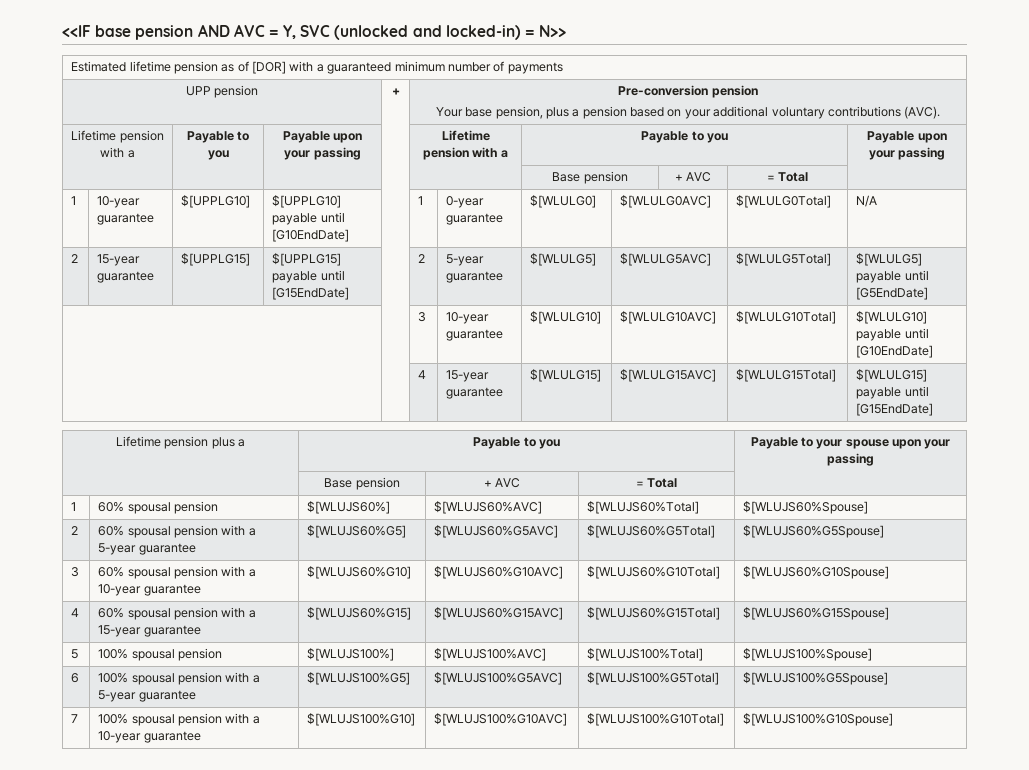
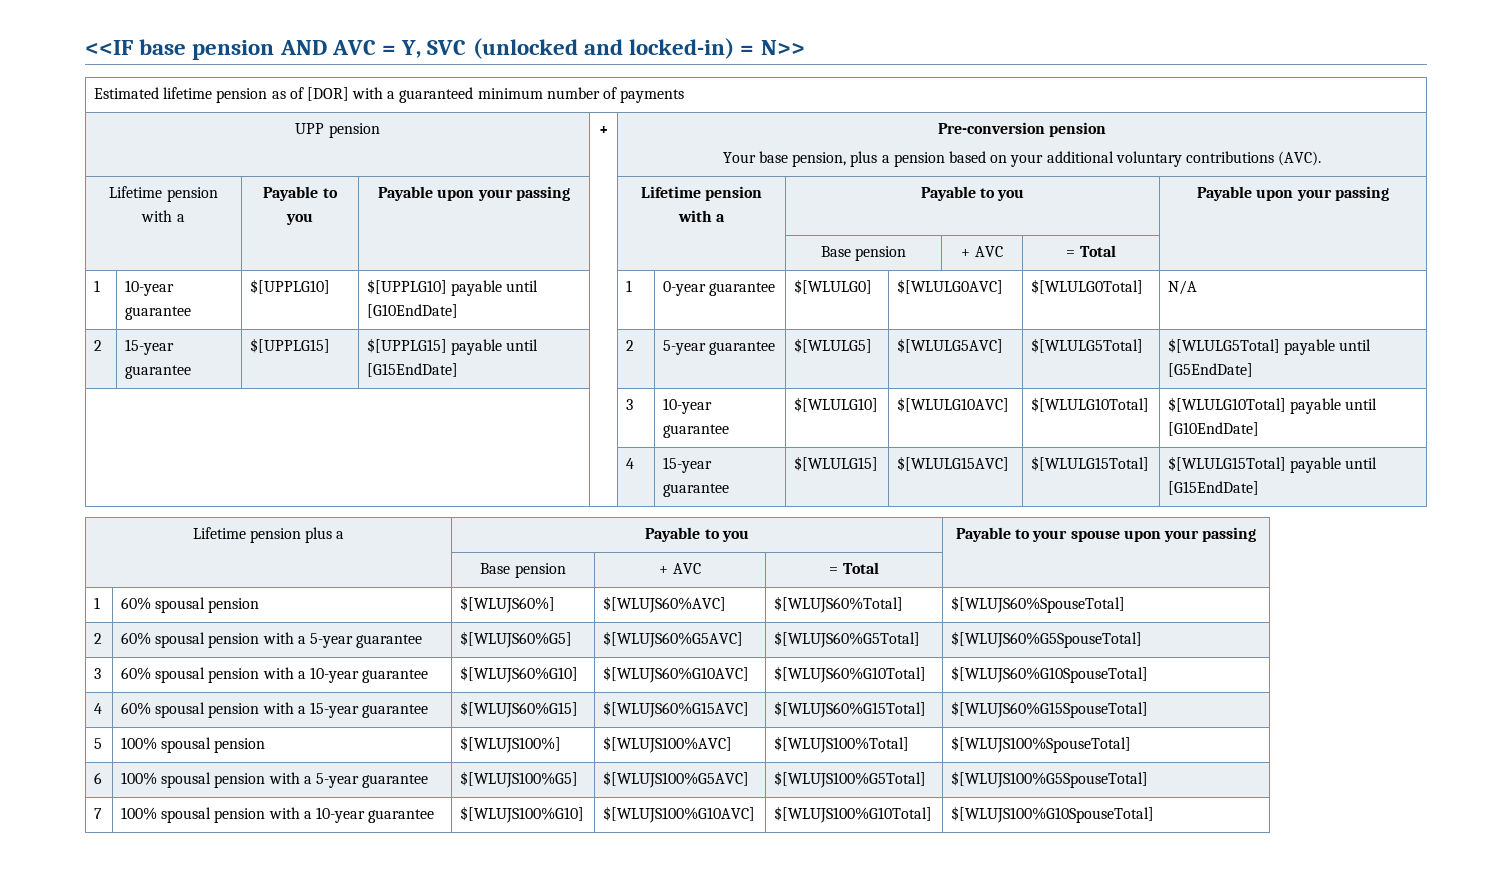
[856,253,923,266] $[WLULG5] -> [1168,338,1281,353] $[WLULG5Total]
[856,311,928,324] $[WLULG10] -> [1168,397,1287,412] $[WLULG10Total]
[856,369,928,382] $[WLULG15] -> [1168,456,1287,471] $[WLULG15Total]
[743,501,869,514] $[WLUJS60%Spouse] -> [951,596,1126,613] $[WLUJS60%SpouseTotal]
[743,525,885,538] $[WLUJS60%G5Spouse] -> [951,631,1143,648] $[WLUJS60%G5SpouseTotal]
[743,566,890,579] $[WLUJS60%G10Spouse] -> [951,666,1149,683] $[WLUJS60%G10SpouseTotal]
[743,607,890,620] $[WLUJS60%G15Spouse] -> [951,701,1149,718] $[WLUJS60%G15SpouseTotal]
[743,648,873,661] $[WLUJS100%Spouse] -> [951,736,1132,753] $[WLUJS100%SpouseTotal]
[743,672,889,685] $[WLUJS100%G5Spouse] -> [951,771,1149,788] $[WLUJS100%G5SpouseTotal]
[743,713,894,726] $[WLUJS100%G10Spouse] -> [951,806,1155,823] $[WLUJS100%G10SpouseTotal]

